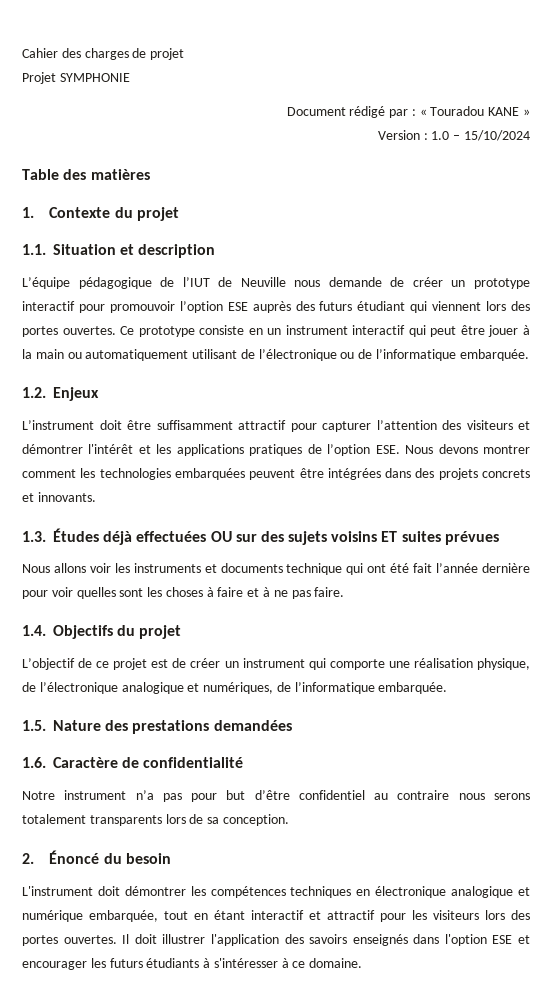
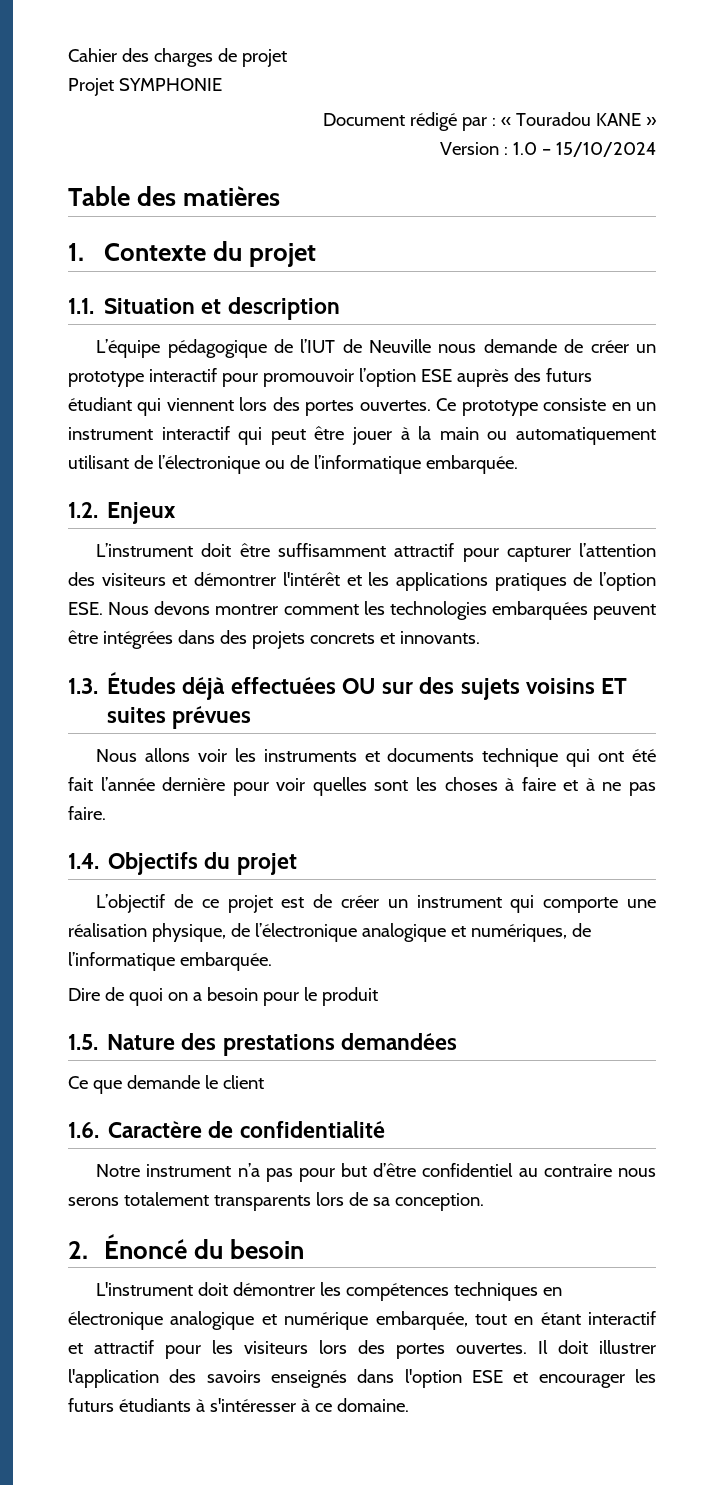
(448, 688) none -> [68,987,378,1006] // Dire de quoi on a besoin pour le produit
(292, 725) none -> [68,1075,264,1094] // Ce que demande le client

